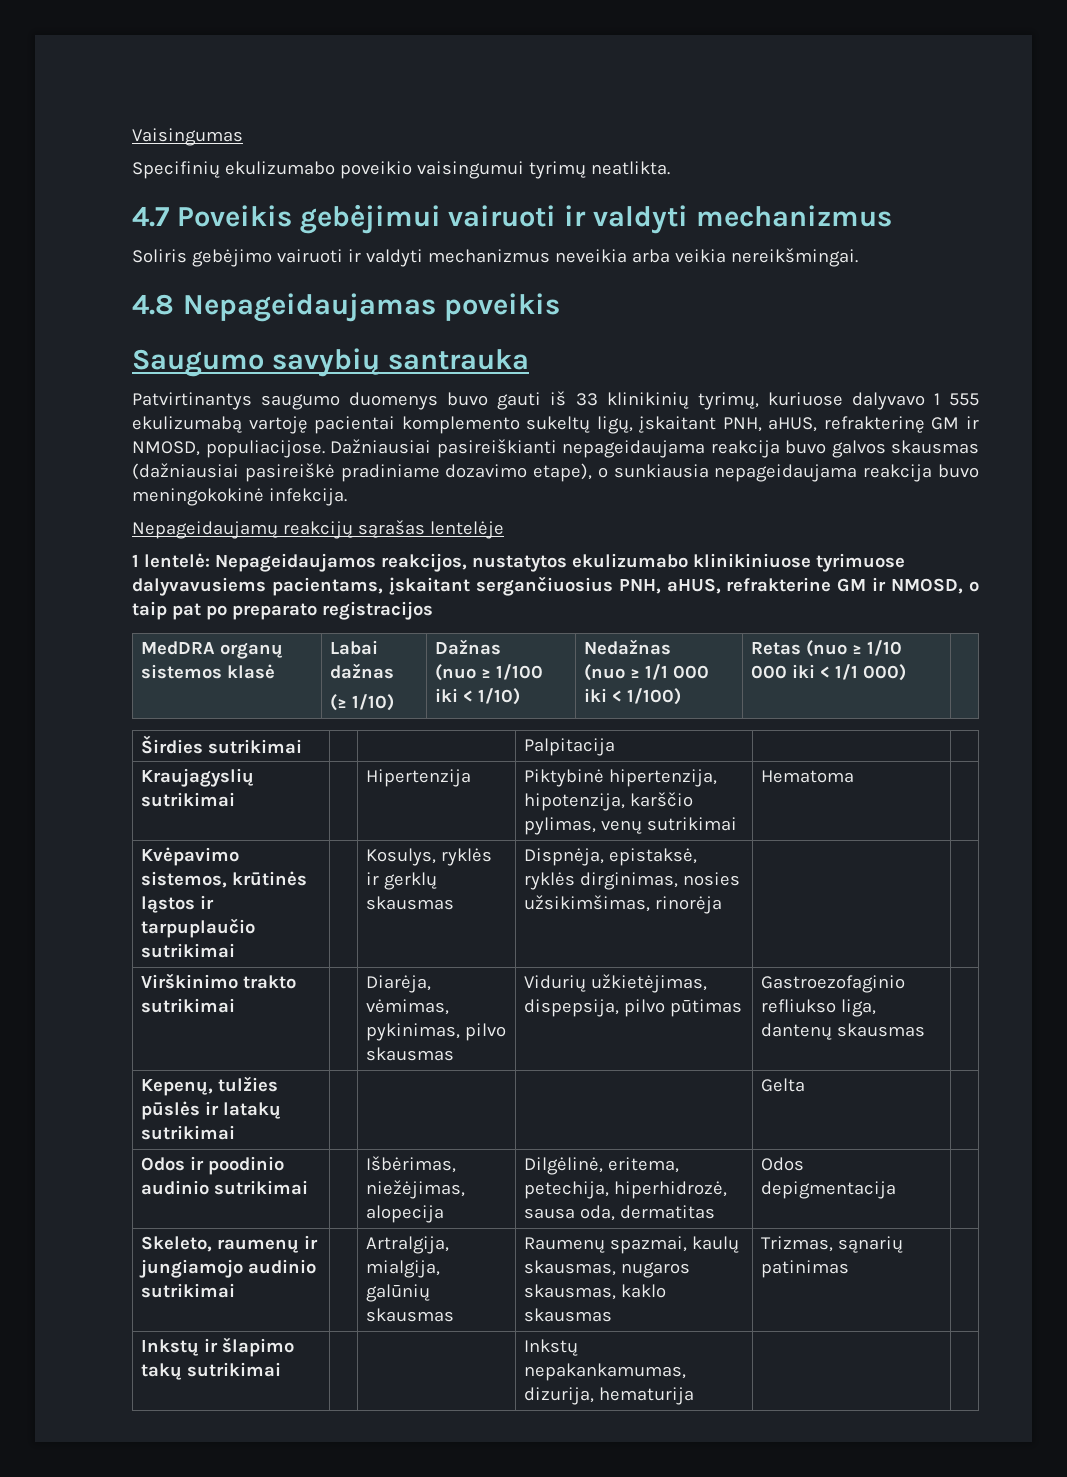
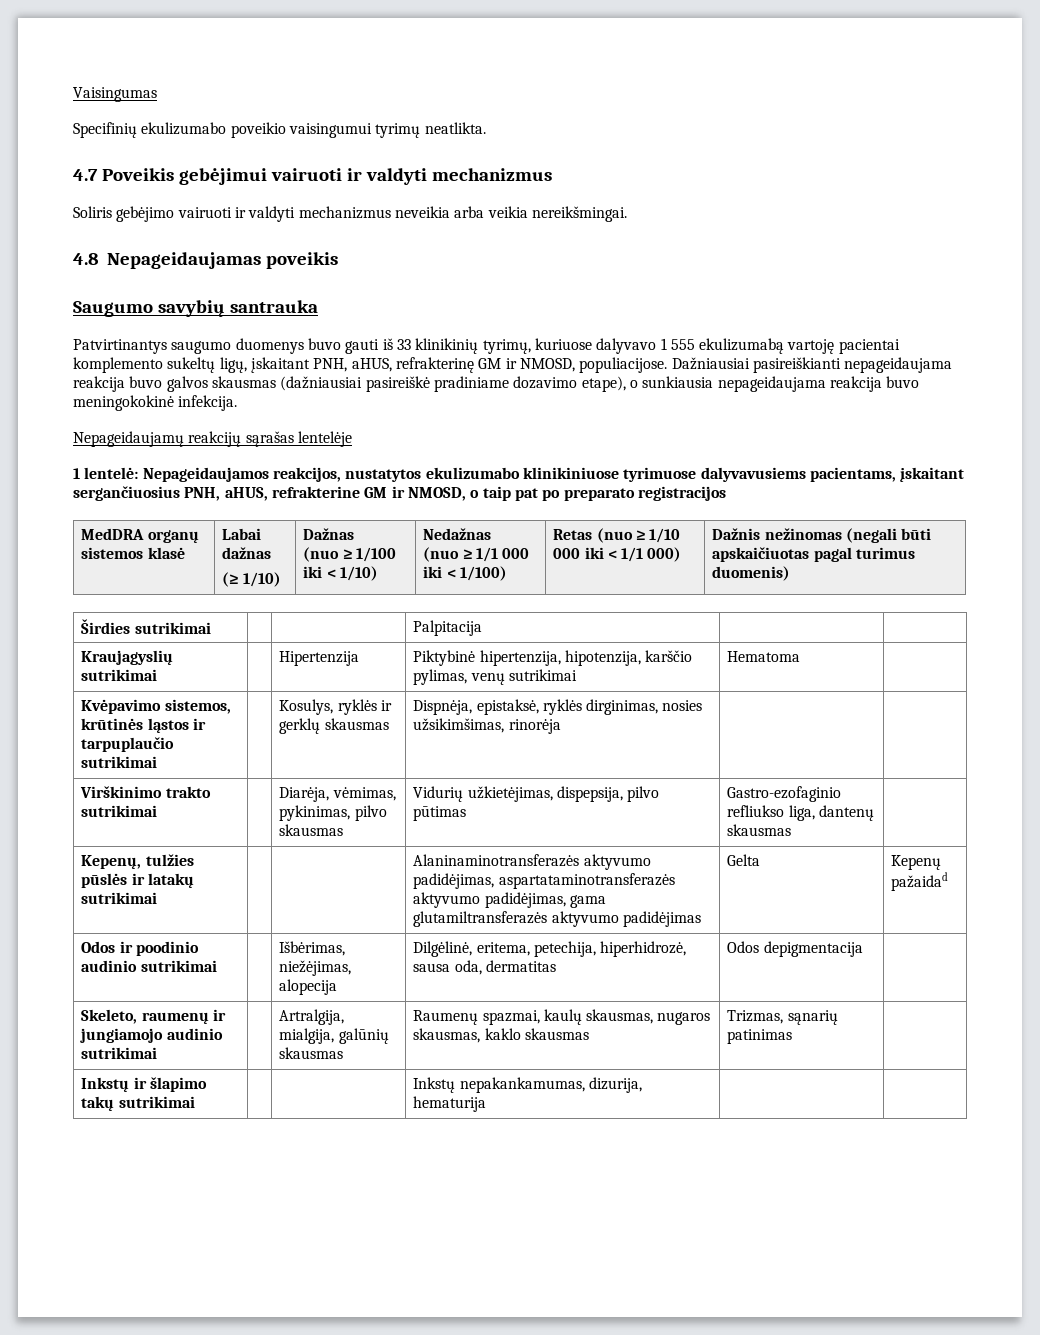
(907, 672) none -> [712,528,932,543] [712,547,915,562] [712,566,791,581] Dažnis nežinomas (negali būti apskaičiuotas pagal turimus duomenis)
[761,975,906,993] Gastroezofaginio -> [727,786,842,802] Gastro-ezofaginio
(236, 1132) none -> [413,854,651,870] [413,873,675,889] [413,892,606,908] [413,911,701,927] Alaninaminotransferazės aktyvumo padidėjimas, aspartataminotransferazės aktyvumo padidėjimas, gama glutamiltransferazės aktyvumo padidėjimas
(806, 1085) none -> [891,855,942,870] [891,872,949,891] Kepenų pažaidad

